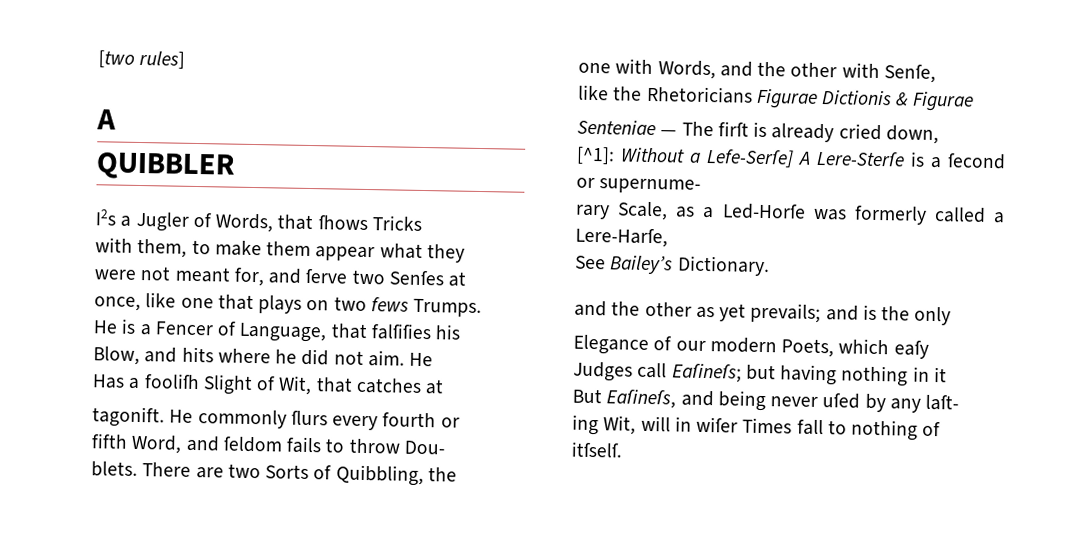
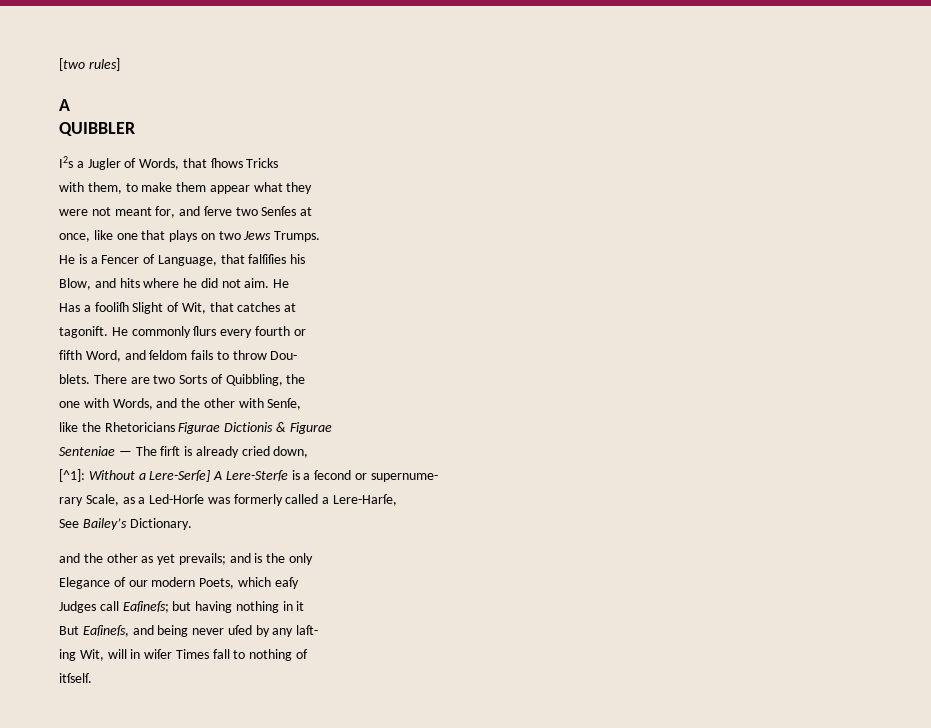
[370,297,409,312] fews -> [243,231,272,240] Jews
[706,148,794,168] Lefe-Serſe] -> [149,470,211,482] Lere-Serſe]

